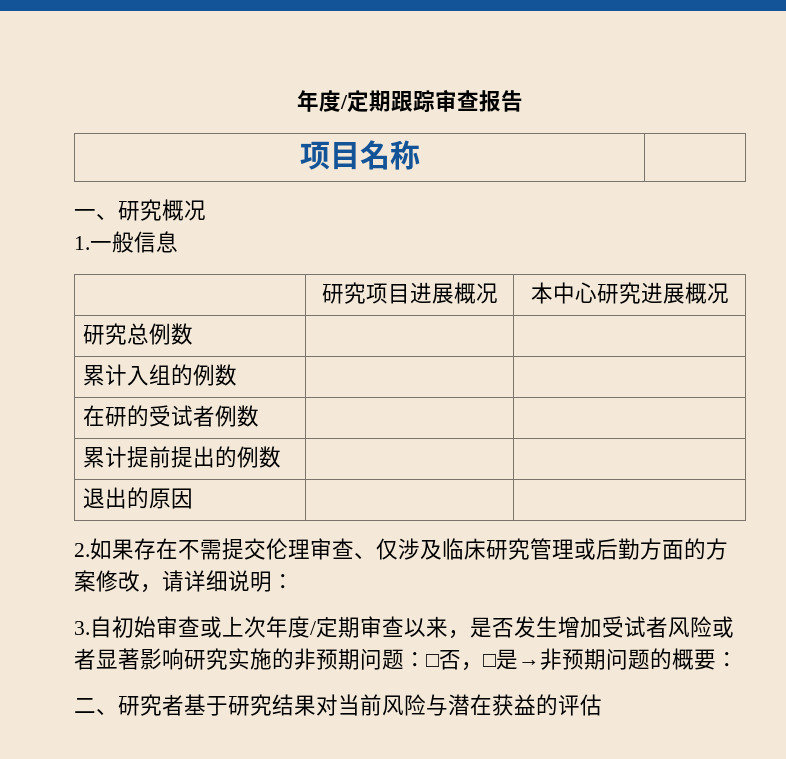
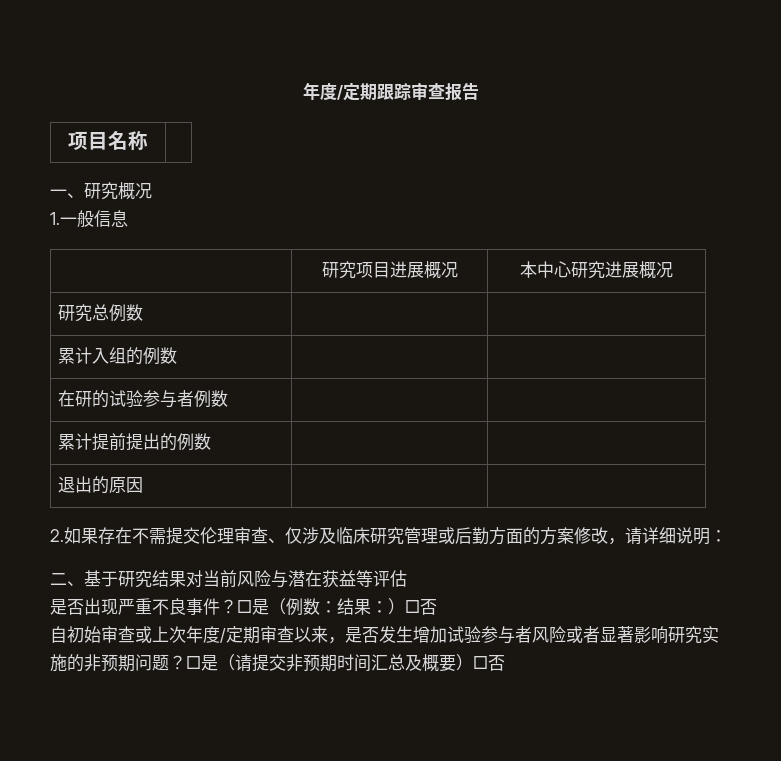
[148,405,193,427] 受试 -> [109,390,178,408] 试验参与
[74,621,90,635] 3. -> [50,570,407,588] [50,598,437,616] 二、基于研究结果对当前风险与潜在获益等评估 // 是否出现严重不良事件？□是（例数：结果：）□否 //
[602,616,646,638] 受试 -> [447,626,515,644] 试验参与
[404,648,738,671] [74,694,602,716] ：□否，□是→非预期问题的概要： // 二、研究者基于研究结果对当前风险与潜在获益的评估 -> [169,654,505,672] ？□是（请提交非预期时间汇总及概要）□否

